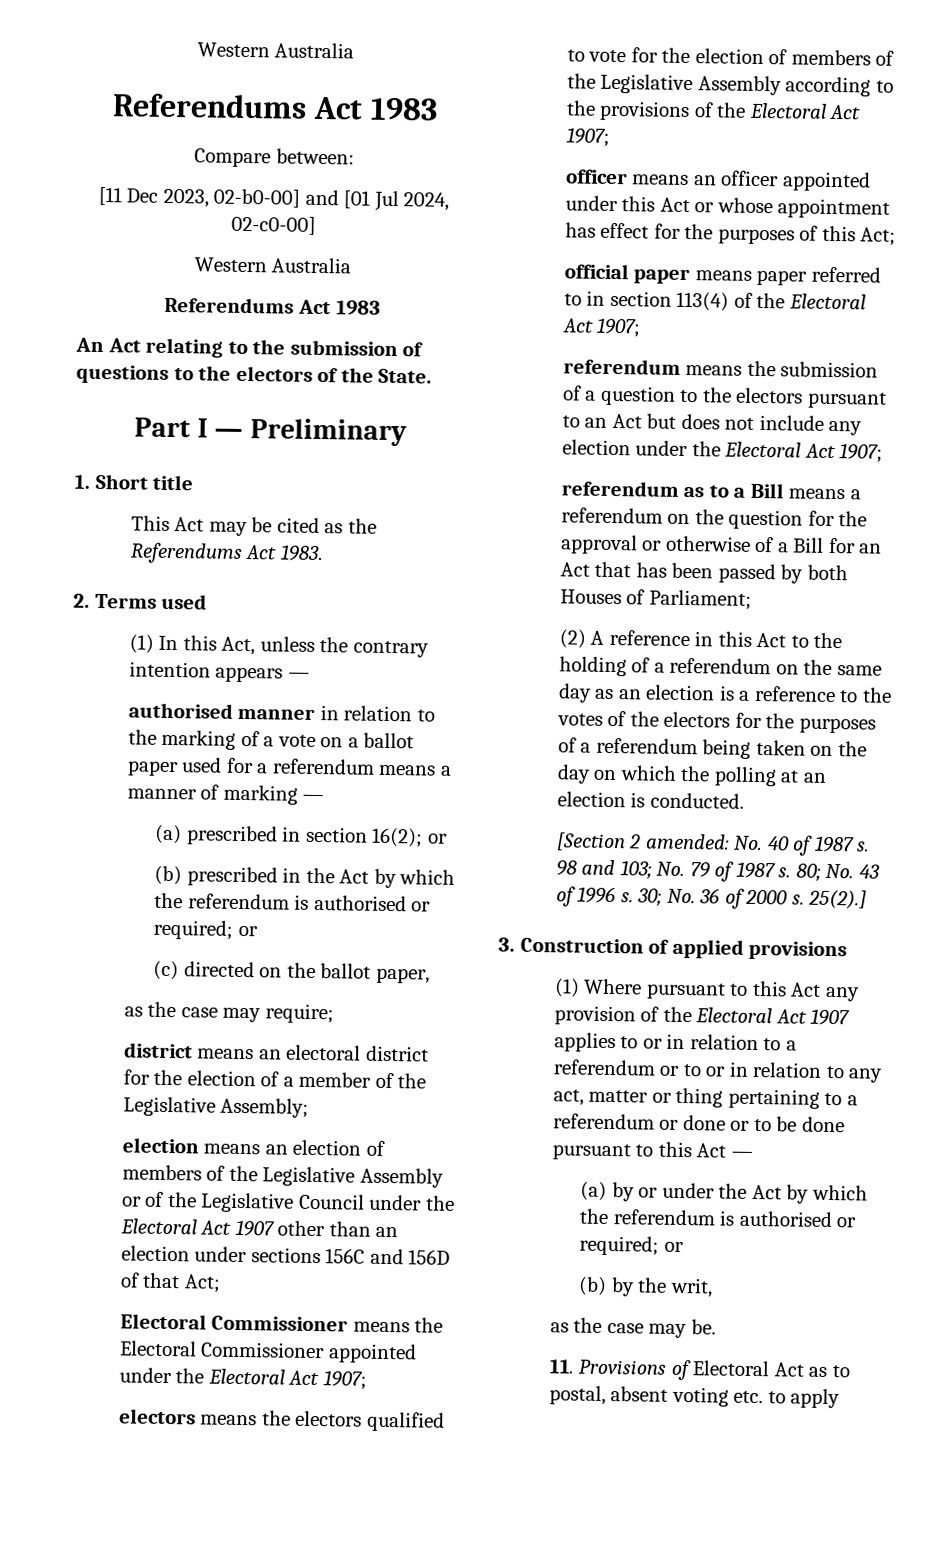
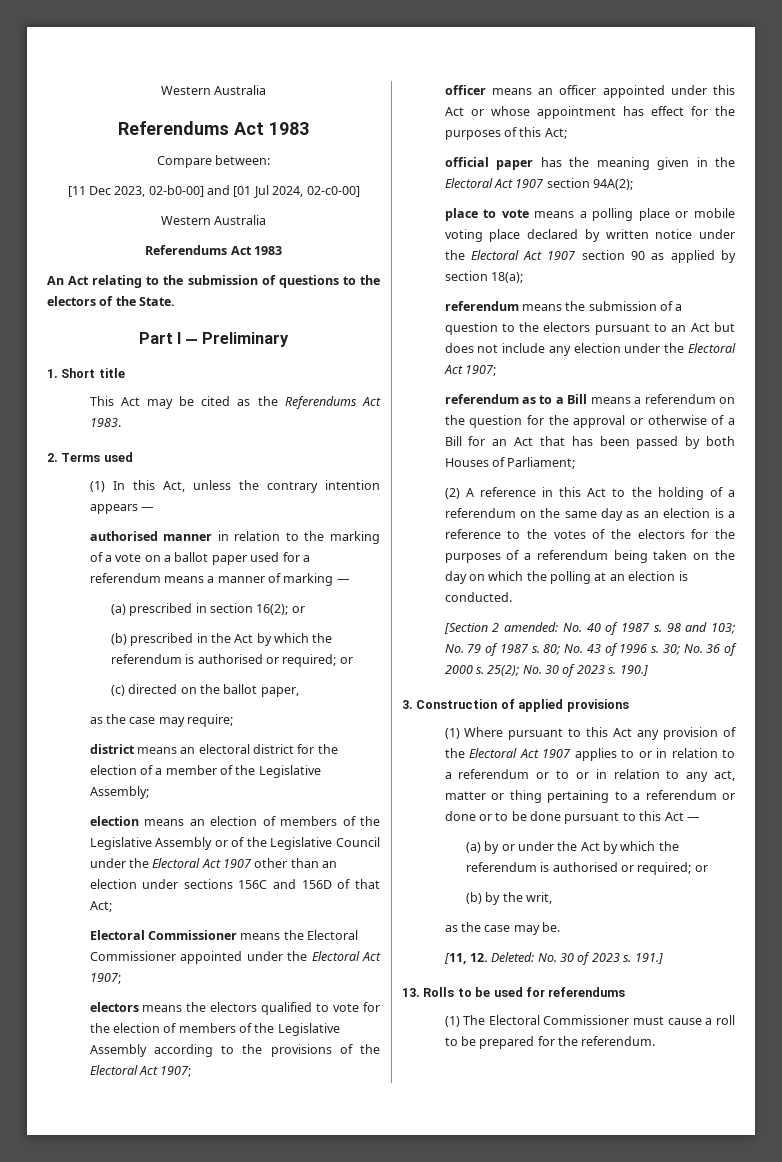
[694,266,881,286] [563,290,866,312] [561,317,642,338] means paper referred to in section 113(4) of the Electoral Act 1907; -> [540,157,735,170] [444,178,633,190] [444,208,735,221] [444,229,735,242] [444,250,736,263] [444,271,523,283] has the meaning given in the Electoral Act 1907 section 94A(2); // place to vote means a polling place or mobile voting place declared by written notice under the Electoral Act 1907 section 90 as applied by section 18(a);
[808,889,868,910] 25(2).] -> [487,664,648,677] 25(2); No. 30 of 2023 s. 190.]
[548,1359,850,1381] [548,1385,841,1409] 11. Provisions of Electoral Act as to postal, absent voting etc. to apply -> [443,952,663,965] [402,987,626,997] [444,1015,735,1027] [444,1036,656,1049] [11, 12. Deleted: No. 30 of 2023 s. 191.] // 13. Rolls to be used for referendums // (1) The Electoral Commissioner must cause a roll to be prepared for the referendum.

